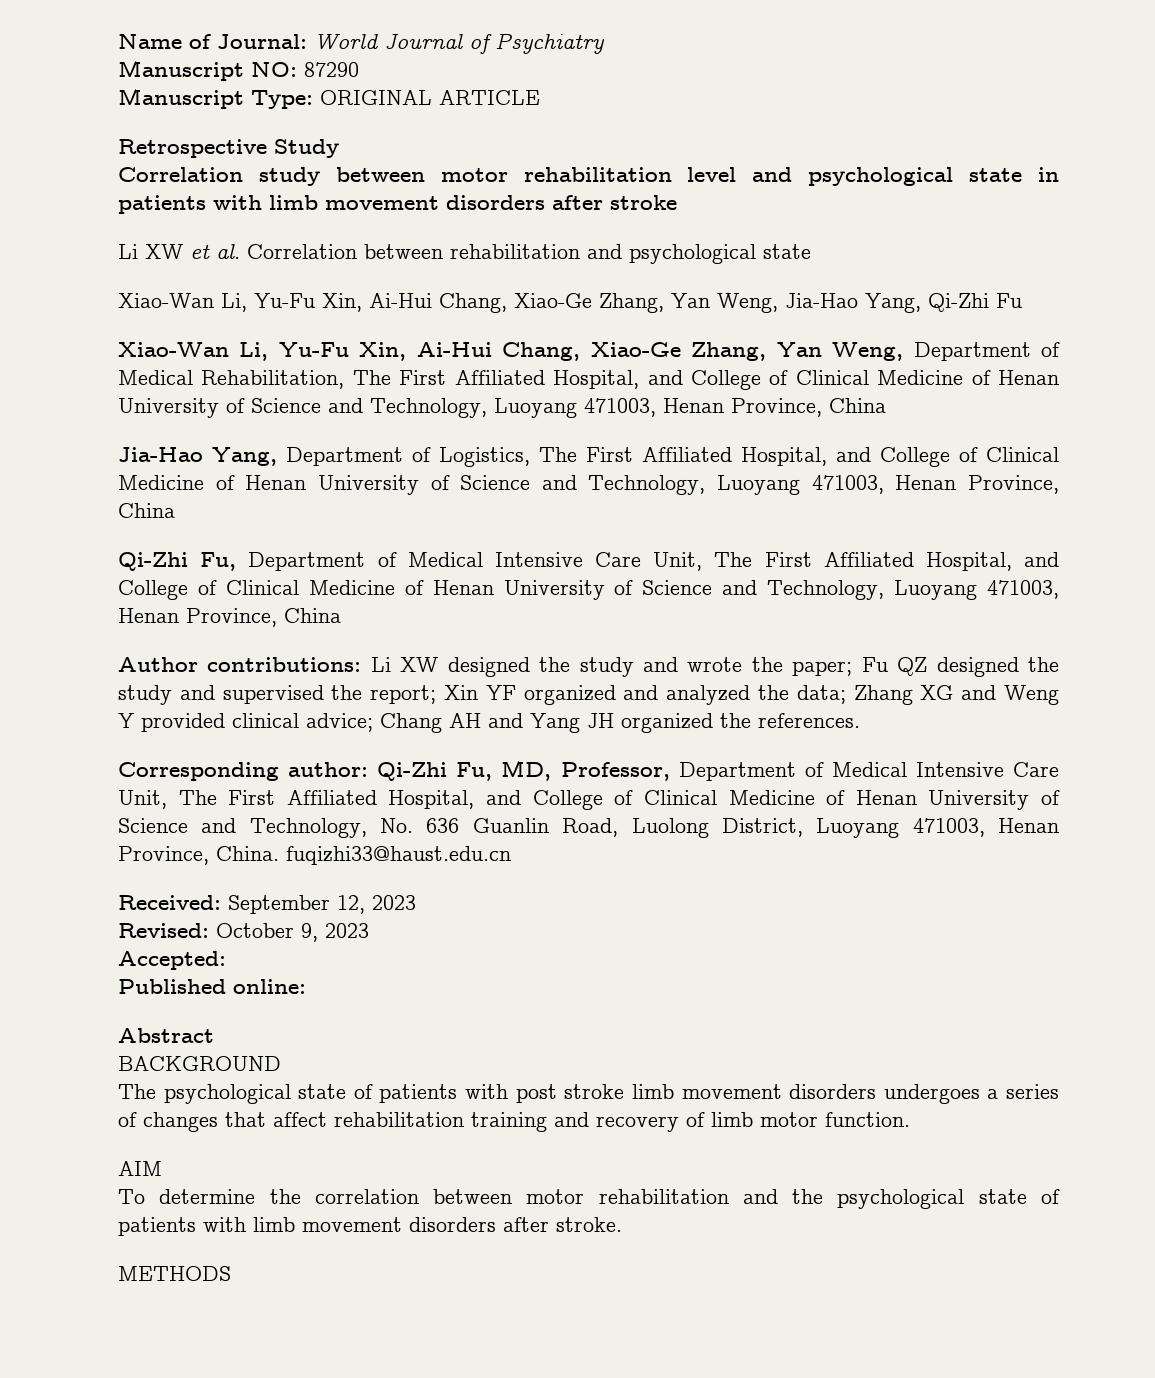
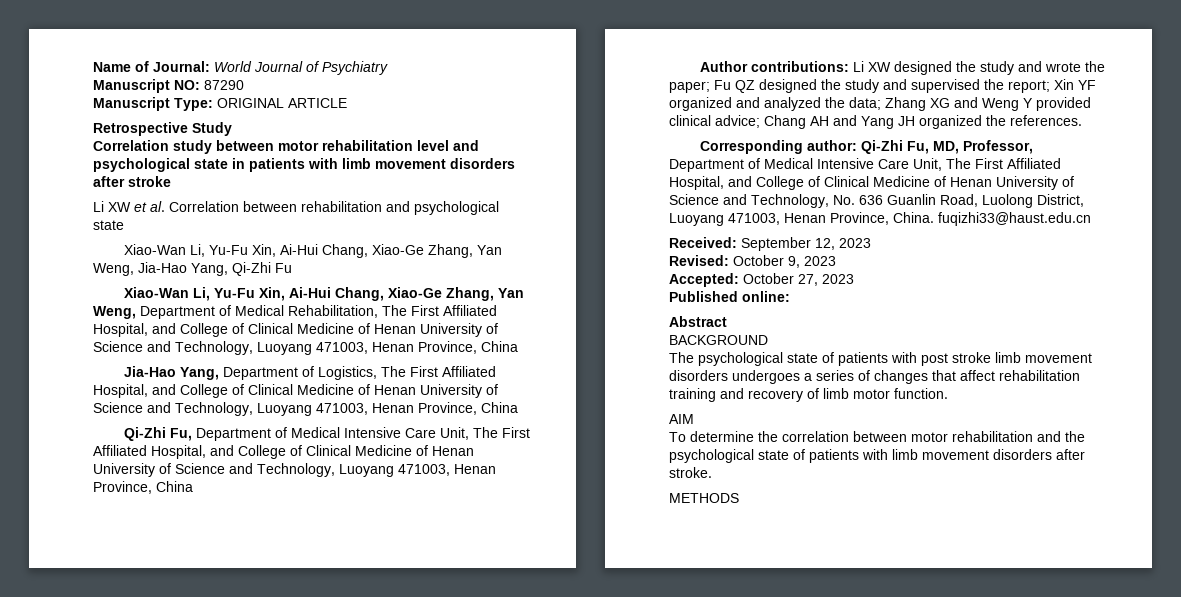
(226, 960) none -> [743,273,854,286] October 27, 2023

